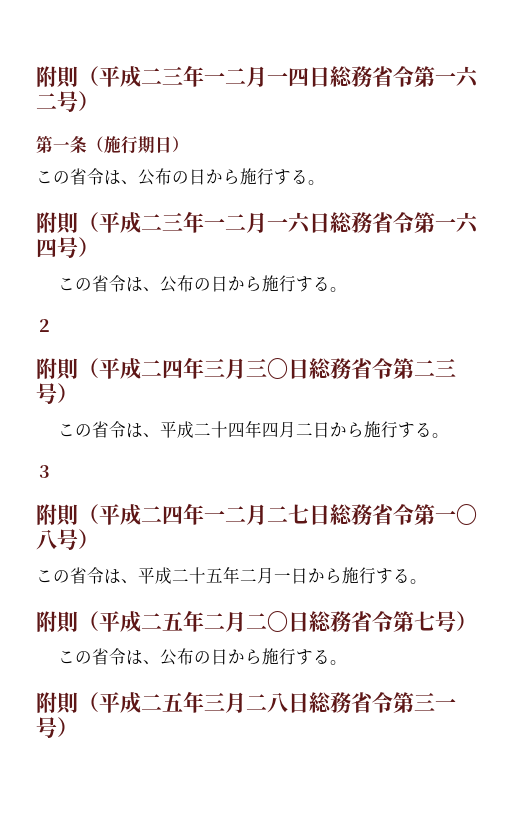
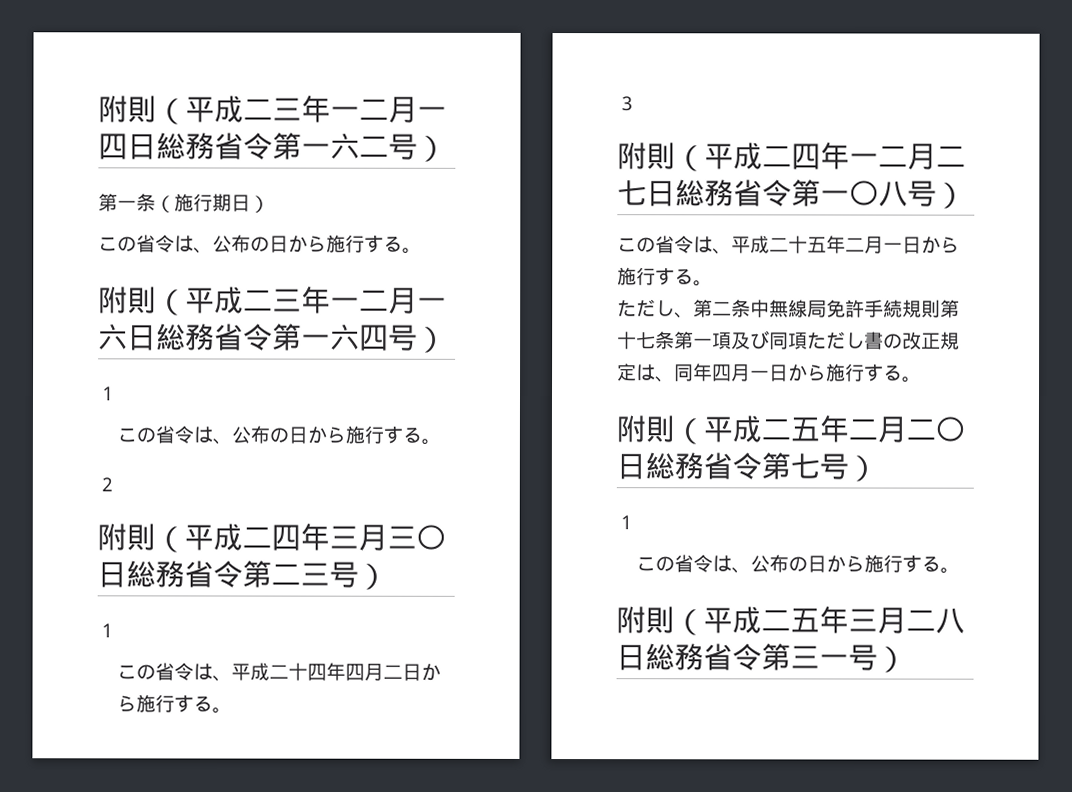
(99, 247) none -> [97,386,118,401] // １
(78, 393) none -> [97,623,117,638] // １
(427, 581) none -> [617,299,960,319] [617,330,960,350] [617,363,922,383] // ただし、第二条中無線局免許手続規則第十七条第一項及び同項ただし書の改正規定は、同年四月一日から施行する。
(477, 621) none -> [616,515,636,530] // １

